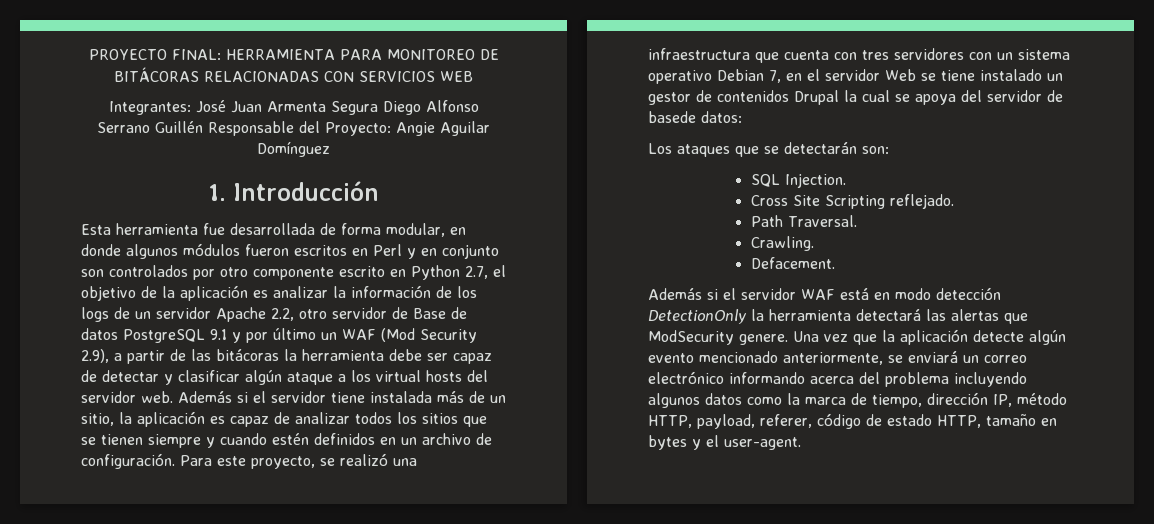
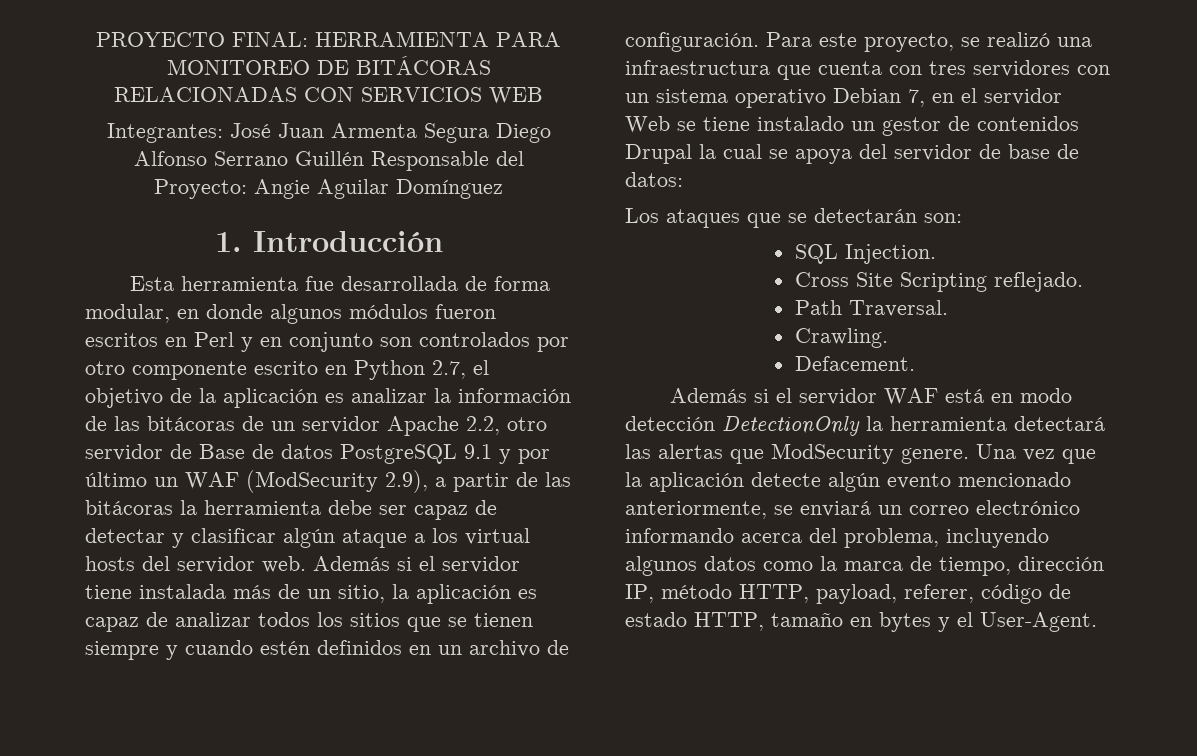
[457,286,477,298] [81,307,109,322] los logs -> [114,416,235,431] las bitácoras
[381,328,477,343] (Mod Security -> [246,470,378,493] (ModSecurity
[648,111,696,123] basede -> [1008,144,1079,159] base de
[885,372,949,387] problema -> [844,528,939,548] problema,
[724,437,801,450] user-agent. -> [980,612,1097,632] User-Agent.

